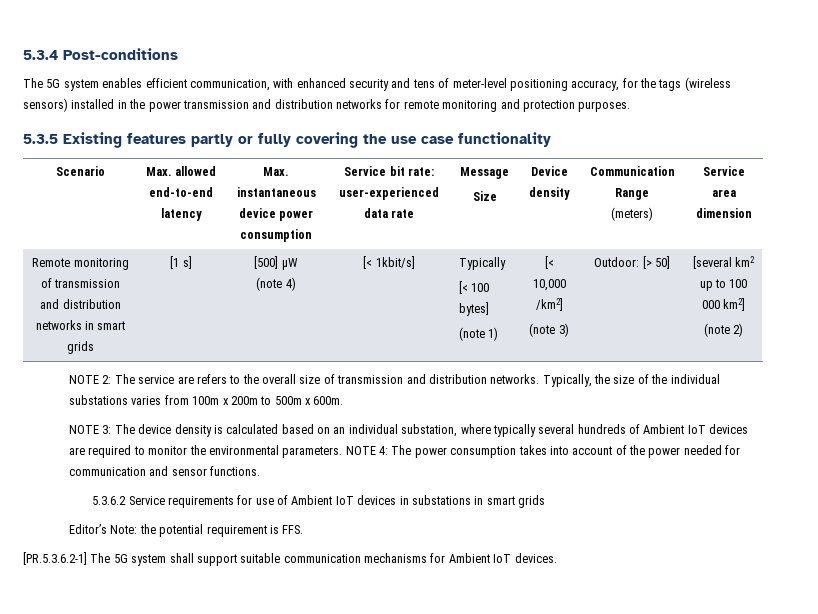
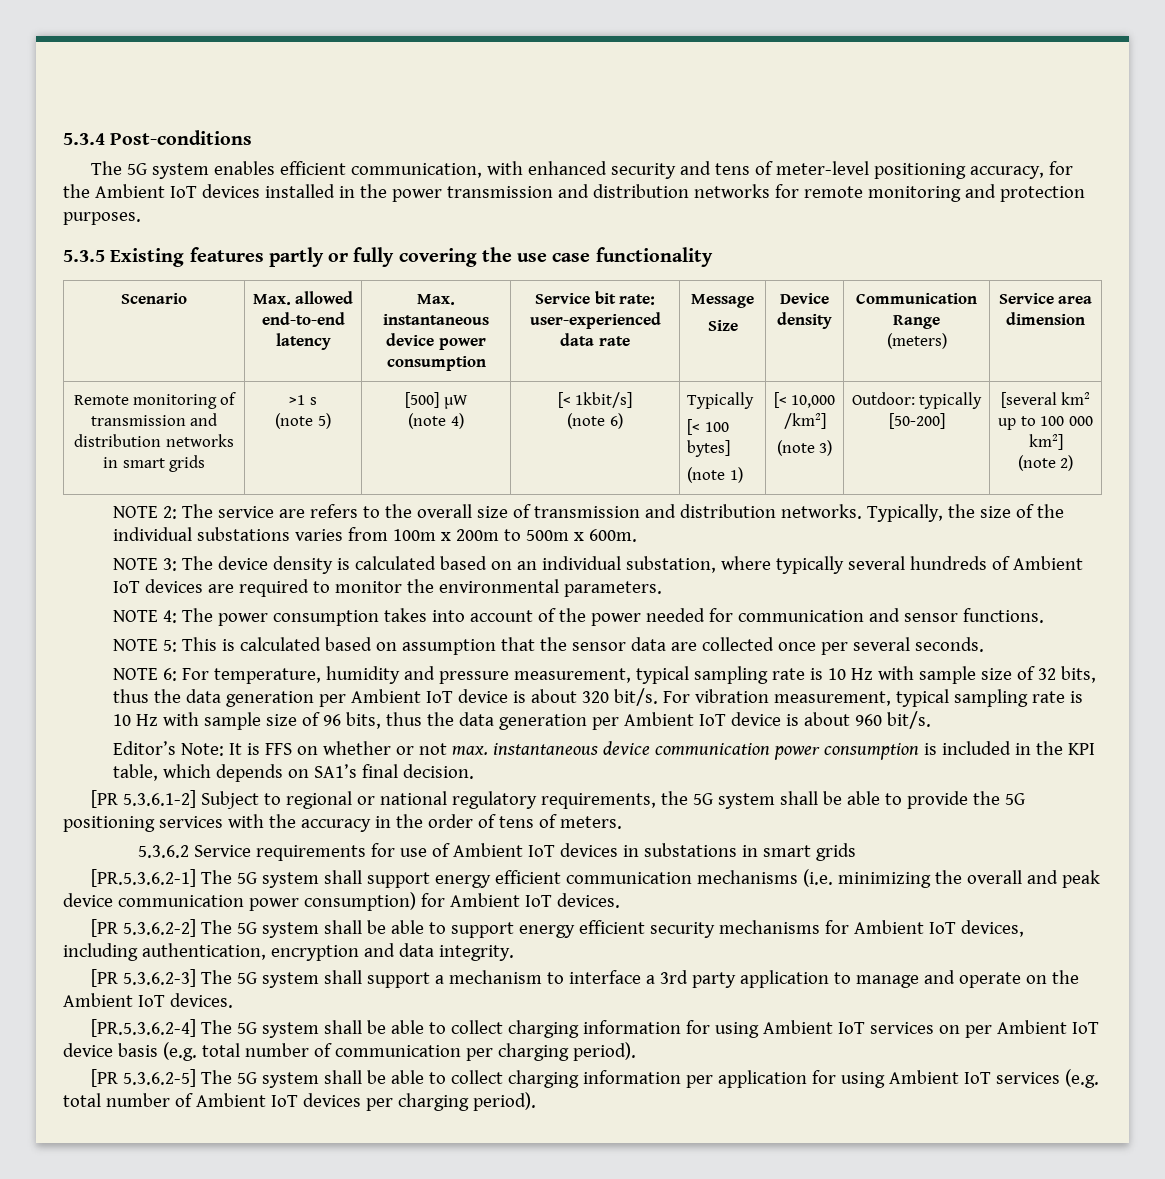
[658,77,731,91] [23,98,68,112] tags (wireless sensors) -> [94,184,260,198] Ambient IoT devices
[170,256,192,269] [1 s] -> [289,395,317,405] [275,413,331,429] >1 s // (note 5)
(415, 262) none -> [567,413,623,429] // (note 6)
[642,256,670,269] [> 50] -> [919,392,983,409] [888,413,945,429] typically [50-200]
(343, 452) none -> (663, 589) //
(261, 471) none -> [113,637,984,655] [113,666,1096,684] [113,688,1083,707] [113,711,931,730] [113,741,1095,760] [113,764,475,782] [90,790,1025,809] [63,814,622,832] // NOTE 5: This is calculated based on assumption that the sensor data are collected once per several seconds. // NOTE 6: For temperature, humidity and pressure measurement, typical sampling rate is 10 Hz with sample size of 32 bits, thus the data generation per Ambient IoT device is about 320 bit/s. For vibration measurement, typical sampling rate is 10 Hz with sample size of 96 bits, thus the data generation per Ambient IoT device is about 960 bit/s. // Editor’s Note: It is FFS on whether or not max. instantaneous device communication power consumption is included in the KPI table, which depends on SA1’s final decision. // [PR 5.3.6.1-2] Subject to regional or national regulatory requirements, the 5G system shall be able to provide the 5G positioning services with the accuracy in the order of tens of meters.
[69,524,304,537] // Editor’s Note: the potential requirement is FFS. -> (857, 852) none
[240,553,557,563] suitable communication mechanisms for Ambient IoT devices. -> [434,869,1100,888] [63,892,620,911] [90,919,1024,938] [63,943,514,961] [90,969,1079,988] [63,993,233,1008] [90,1019,1099,1038] [63,1042,636,1061] [90,1069,1099,1088] [63,1092,536,1111] energy efficient communication mechanisms (i.e. minimizing the overall and peak device communication power consumption) for Ambient IoT devices. // [PR 5.3.6.2-2] The 5G system shall be able to support energy efficient security mechanisms for Ambient IoT devices, including authentication, encryption and data integrity. // [PR 5.3.6.2-3] The 5G system shall support a mechanism to interface a 3rd party application to manage and operate on the Ambient IoT devices. // [PR.5.3.6.2-4] The 5G system shall be able to collect charging information for using Ambient IoT services on per Ambient IoT device basis (e.g. total number of communication per charging period). // [PR 5.3.6.2-5] The 5G system shall be able to collect charging information per application for using Ambient IoT services (e.g. total number of Ambient IoT devices per charging period).

